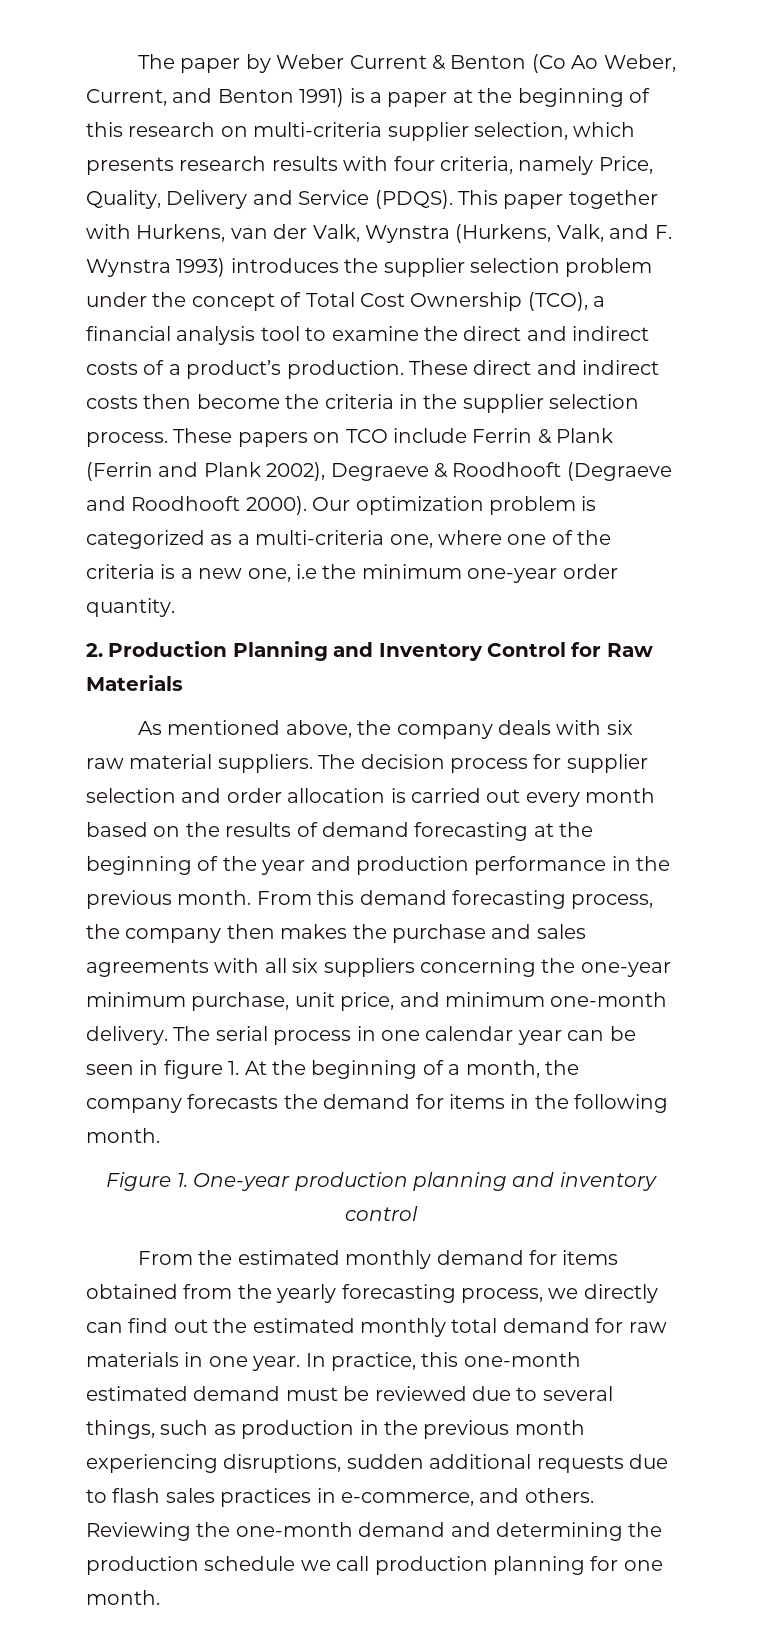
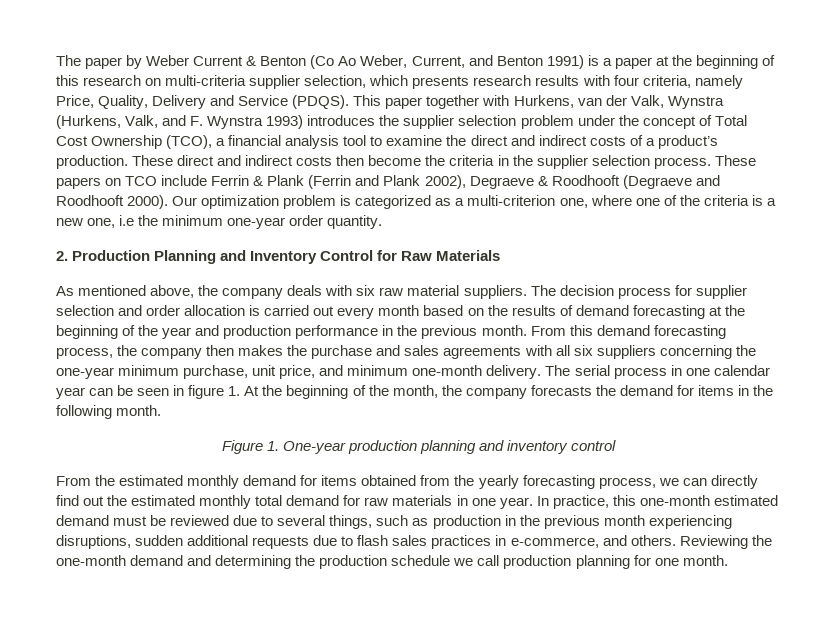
[255,530,385,545] multi-criteria -> [467,195,556,206] multi-criterion
[448,1064,461,1075] a -> [368,385,389,396] the
[583,1284,658,1303] [86,1322,123,1333] directly can -> [682,475,758,489] can directly

